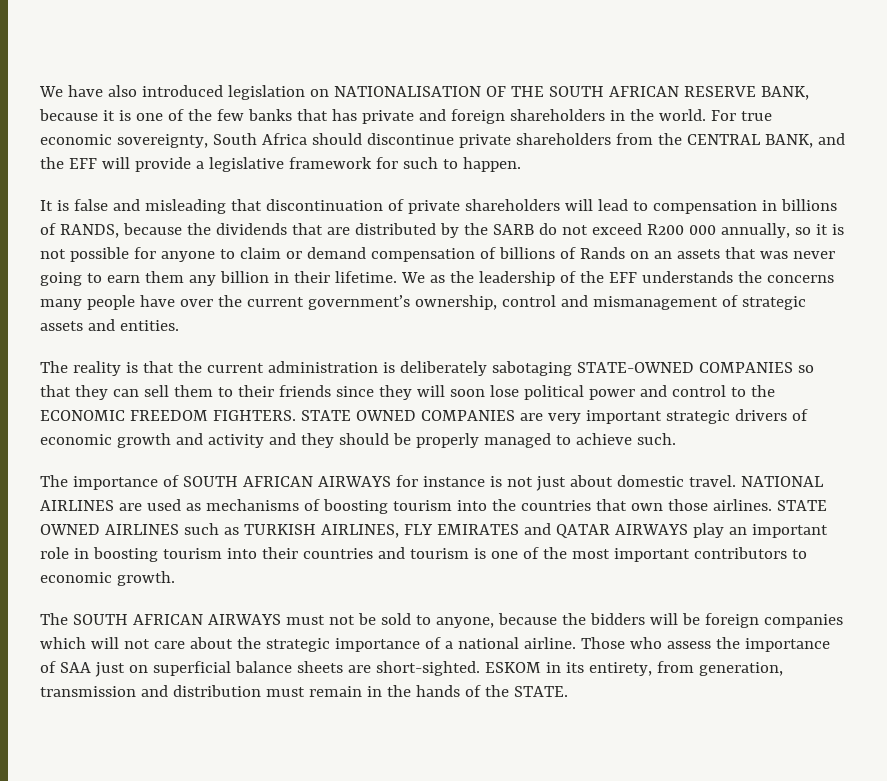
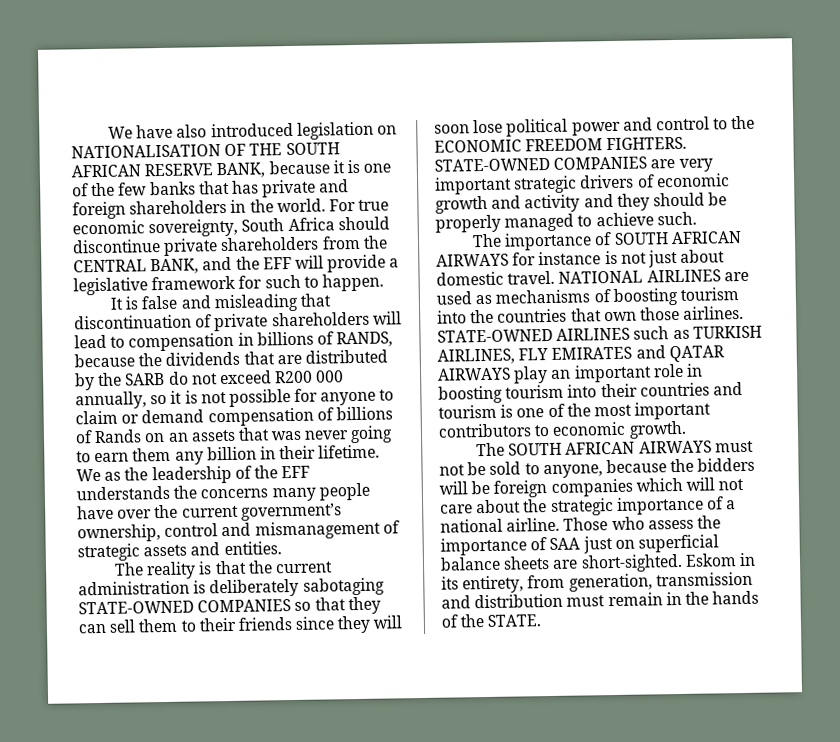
[300,410,416,421] STATE OWNED -> [434,157,550,172] STATE-OWNED
[776,500,827,511] [40,524,100,535] STATE OWNED -> [437,328,553,343] STATE-OWNED
[484,662,541,673] ESKOM -> [684,553,737,567] Eskom

